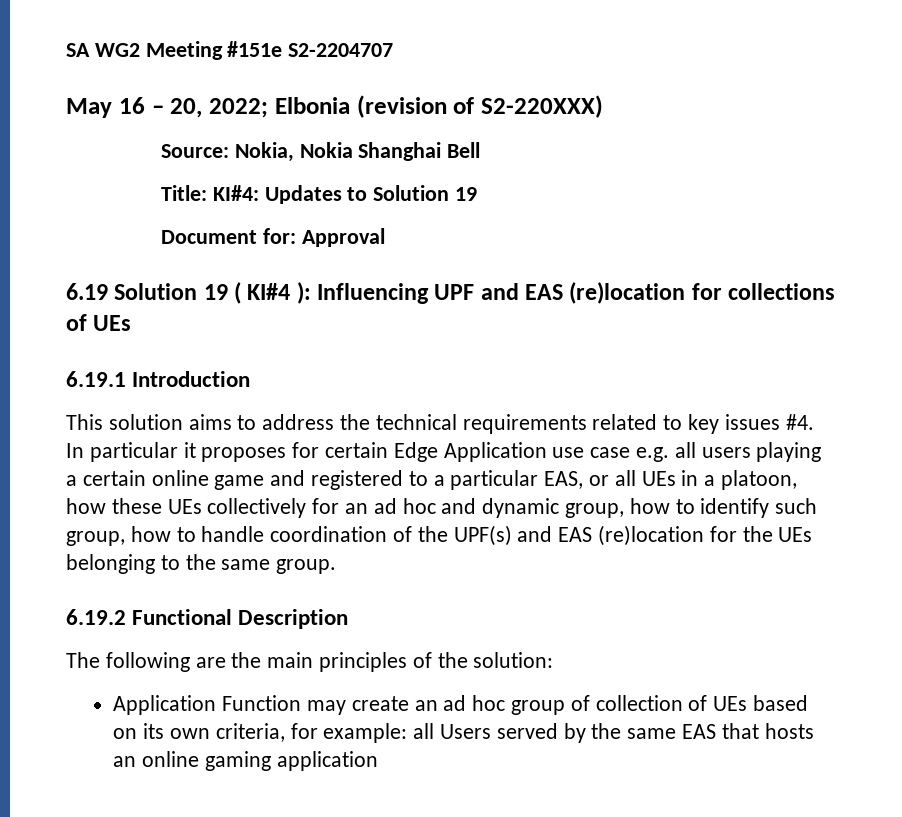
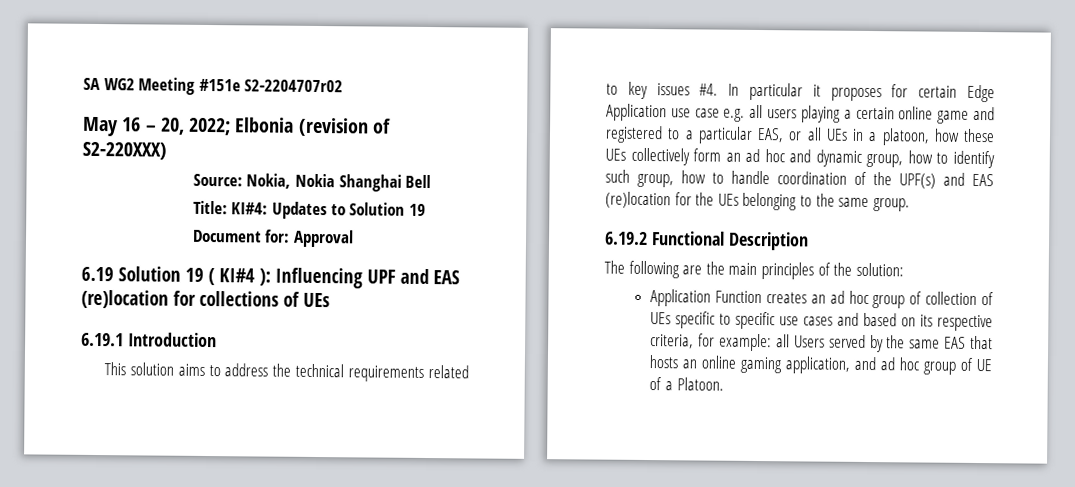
[288,43,394,57] S2-2204707 -> [244,79,344,93] S2-2204707r02
[312,498,340,514] for -> [693,148,722,162] form
[307,696,409,715] may create -> [766,292,808,304] creates
(748, 703) none -> [675,311,860,330] specific to specific use cases and
[170,728,211,739] own -> [937,314,993,332] respective
[276,751,378,771] application -> [785,356,993,375] [649,377,724,391] application, and ad hoc group of UE of a Platoon.

